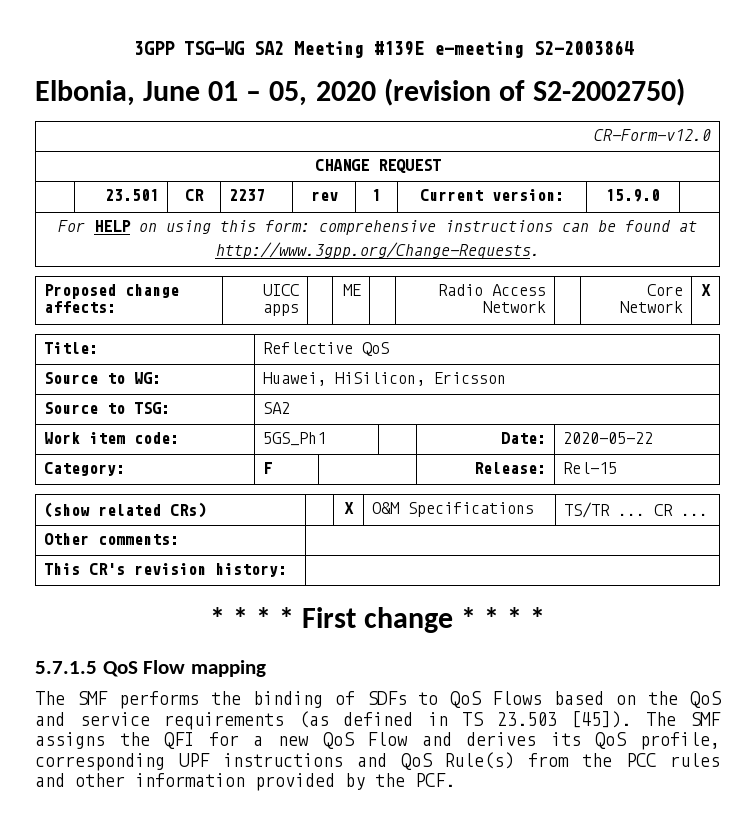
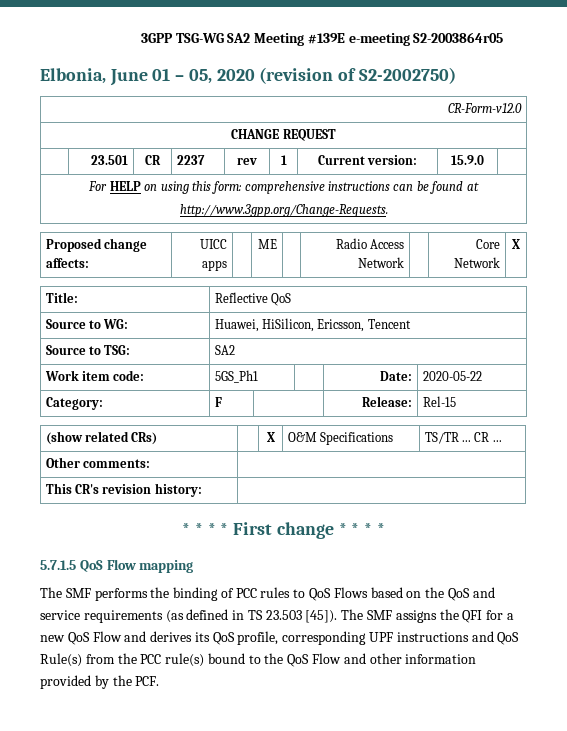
[533,40,634,55] S2-2003864 -> [413,32,504,43] S2-2003864r05
[433,372,506,384] Ericsson -> [317,319,411,332] Ericsson, Tencent
[366,691,407,705] SDFs -> [235,587,291,598] PCC rules
[670,753,721,767] rules -> [165,653,342,667] rule(s) bound to the QoS Flow

